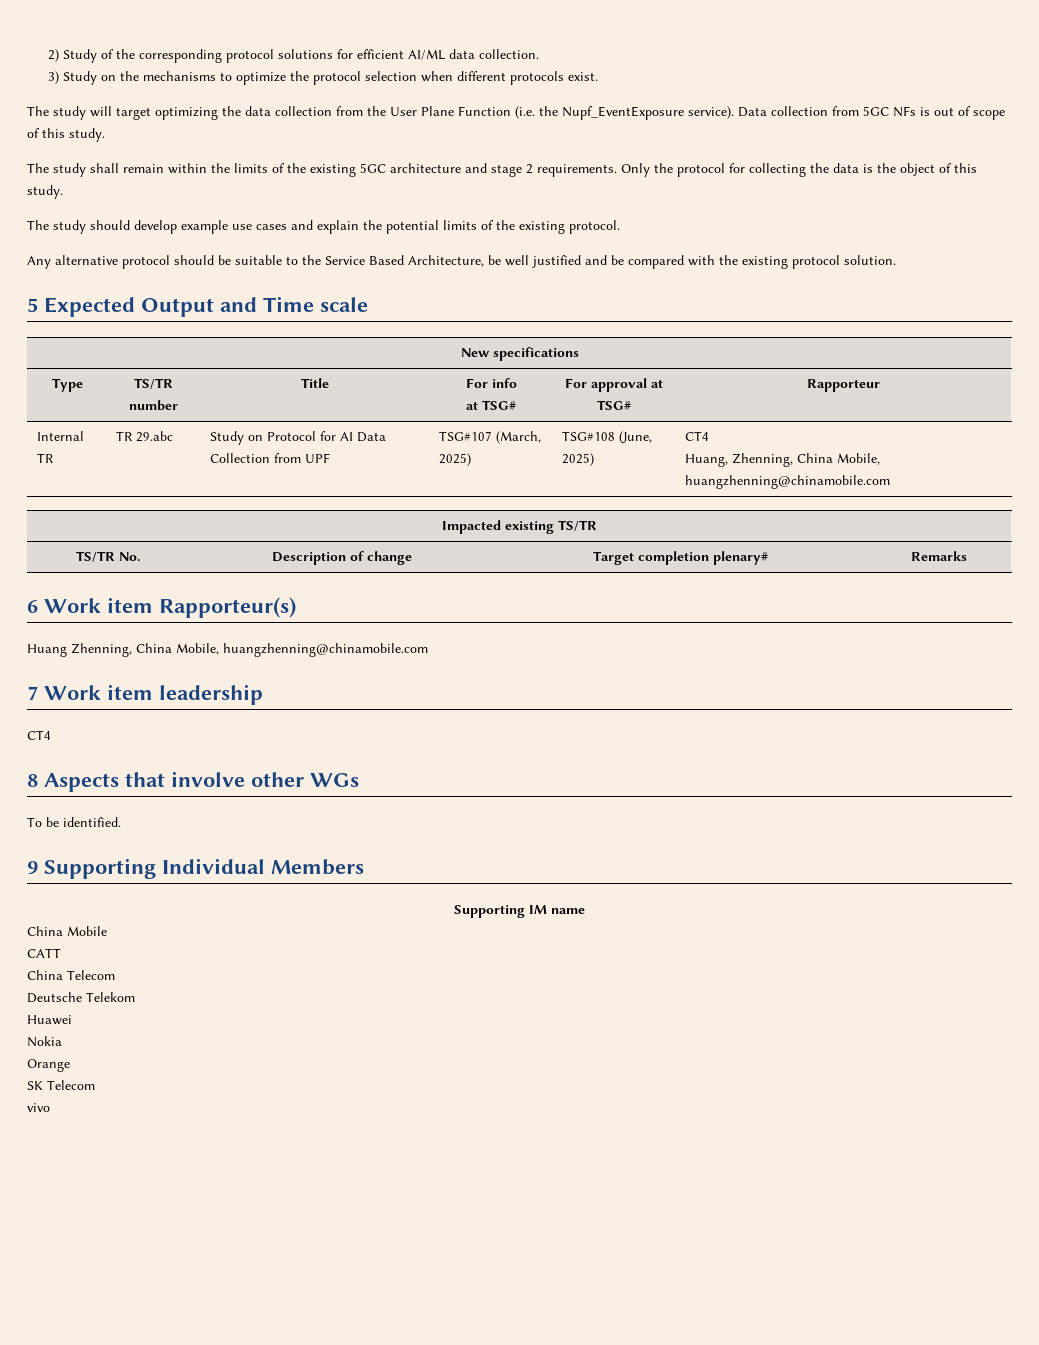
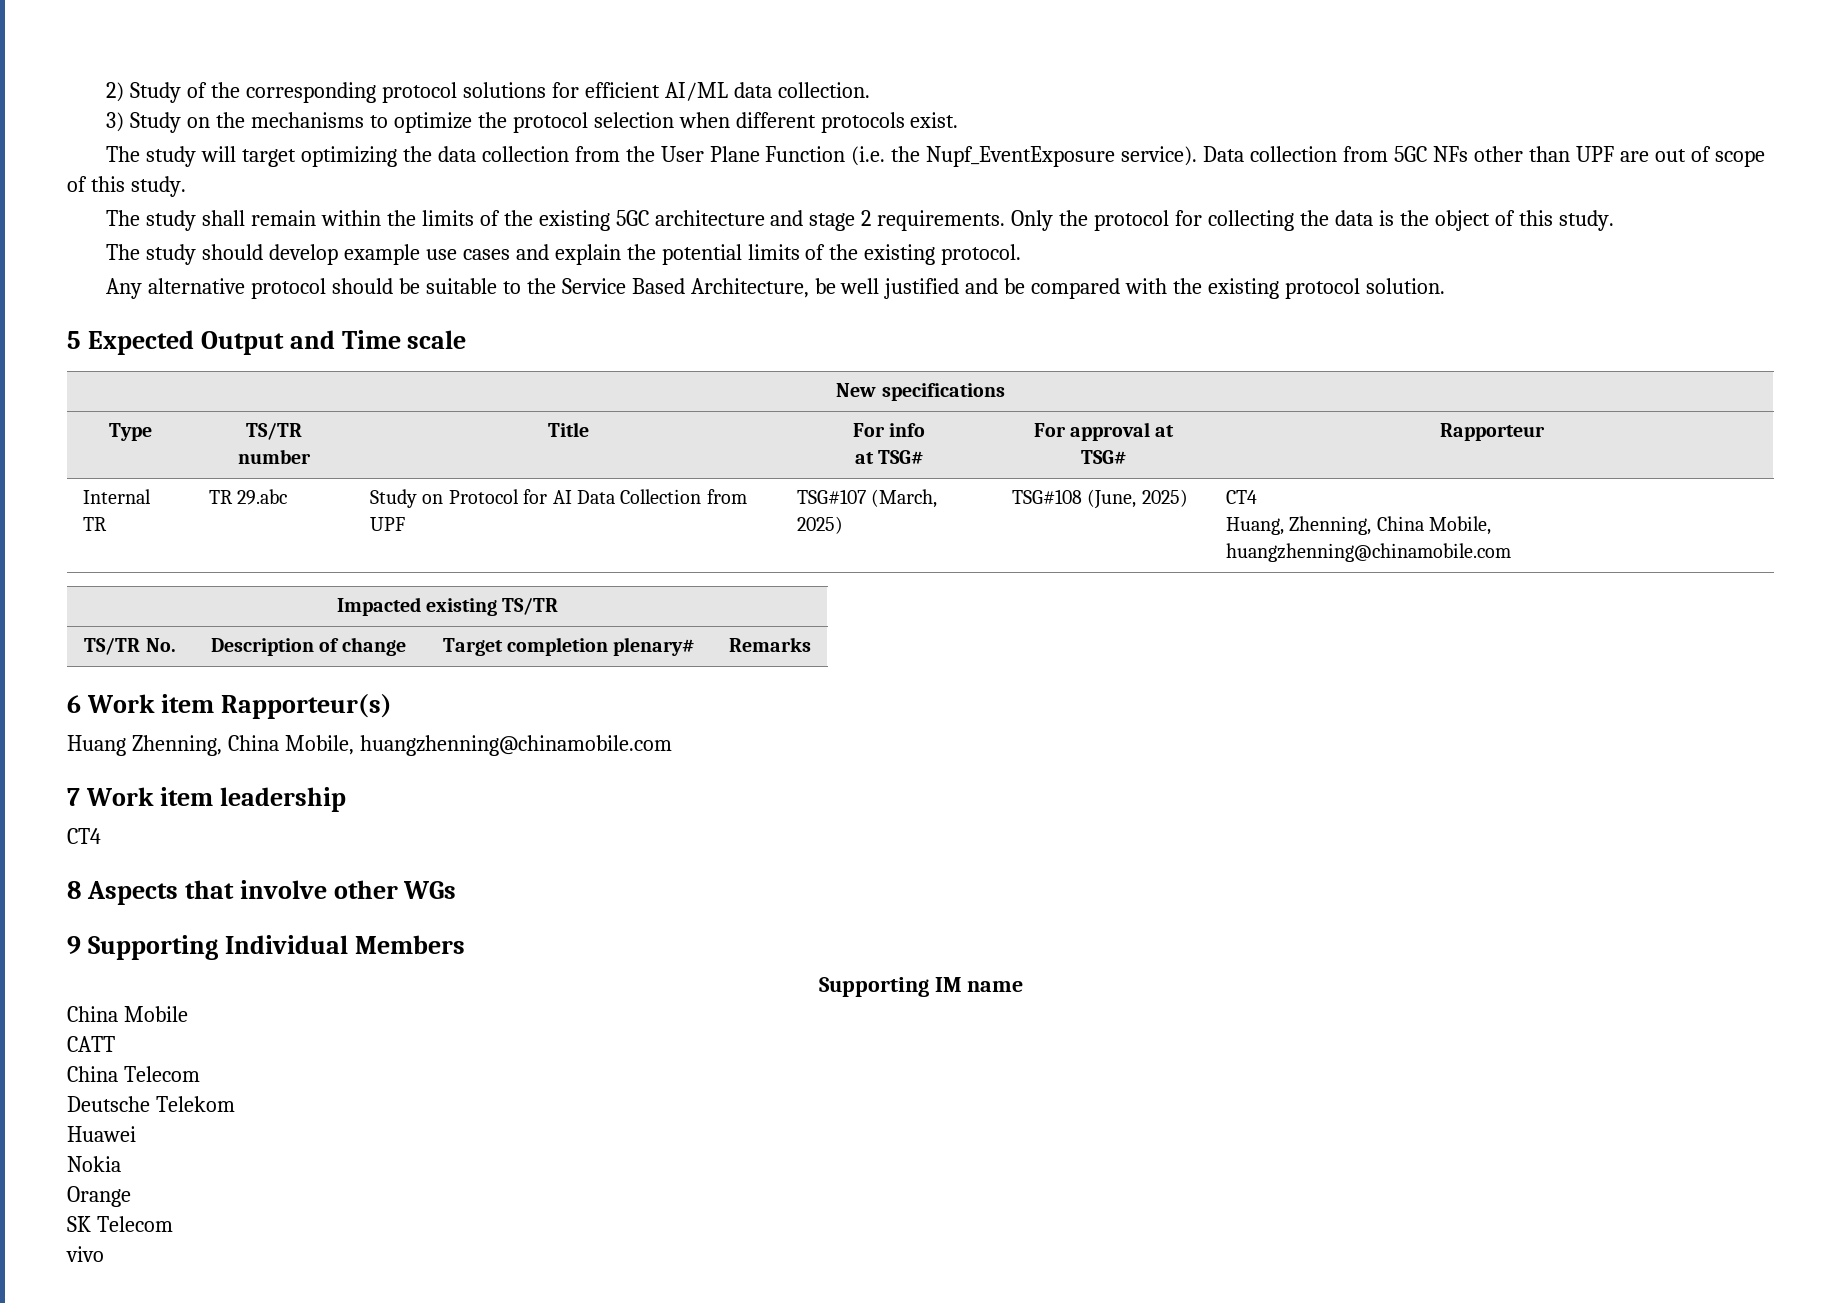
[920,107,930,116] is -> [1473,146,1649,162] other than UPF are
[27,817,121,827] // To be identified. -> (457, 890) none

